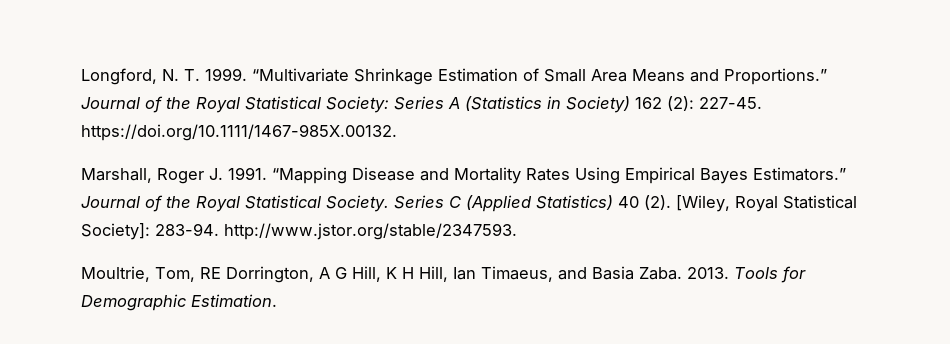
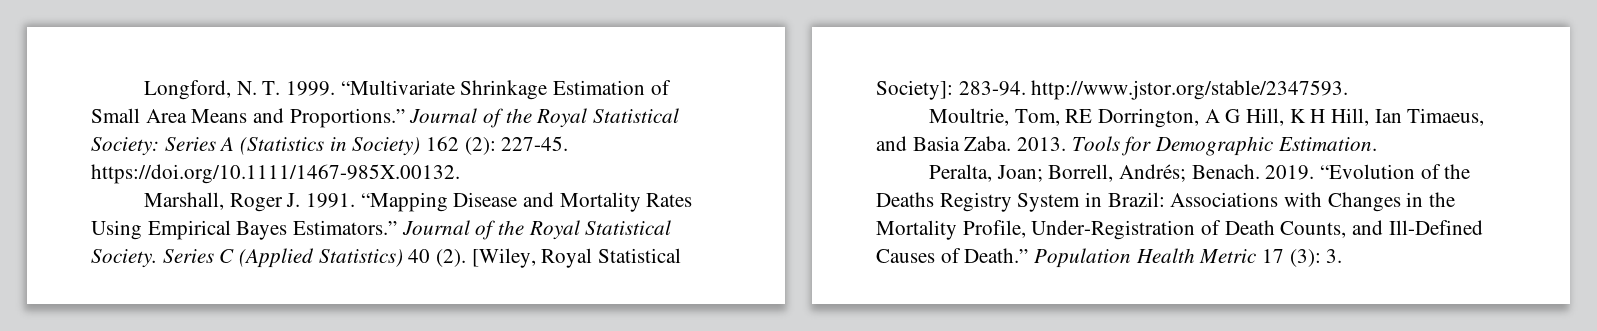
(277, 300) none -> [929,164,1471,182] [876,192,1456,212] [876,220,1483,240] [876,248,1343,268] // Peralta, Joan; Borrell, Andrés; Benach. 2019. “Evolution of the Deaths Registry System in Brazil: Associations with Changes in the Mortality Profile, Under-Registration of Death Counts, and Ill-Defined Causes of Death.” Population Health Metric 17 (3): 3.

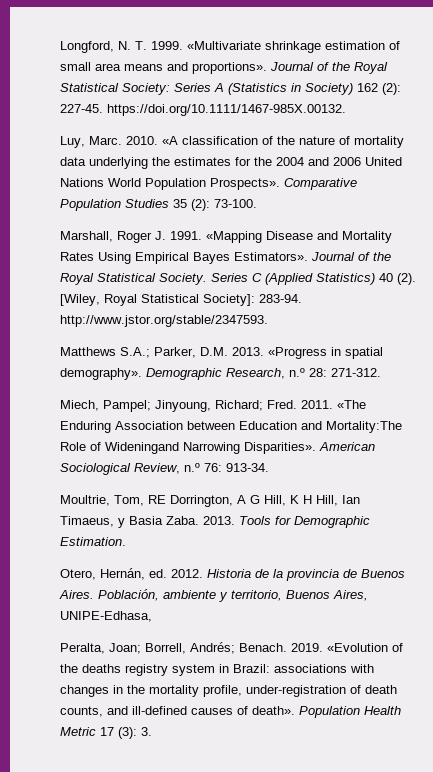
[340,80,671,100] [91,108,405,128] “Multivariate Shrinkage Estimation of Small Area Means and Proportions.” -> [187,41,400,53] [60,62,267,74] «Multivariate shrinkage estimation of small area means and proportions».
(460, 174) none -> [60,136,404,148] [60,157,402,169] [60,178,357,190] [60,199,257,211] // Luy, Marc. 2010. «A classification of the nature of mortality data underlying the estimates for the 2004 and 2006 United Nations World Population Prospects». Comparative Population Studies 35 (2): 73-100.
[360,192,448,212] “Mapping -> [206,231,262,243] «Mapping
[293,220,398,235] Estimators.” -> [234,252,308,261] Estimators».
(1349, 90) none -> [60,347,383,359] [60,368,381,380] [60,400,366,412] [60,421,402,433] [60,442,375,454] [60,463,269,475] // Matthews S.A.; Parker, D.M. 2013. «Progress in spatial demography». Demographic Research, n.º 28: 271-312. // Miech, Pampel; Jinyoung, Richard; Fred. 2011. «The Enduring Association between Education and Mortality:The Role of Wideningand Narrowing Disparities». American Sociological Review, n.º 76: 913-34.
[876,136,907,151] and -> [118,518,125,528] y
(1377, 144) none -> [60,568,405,581] [59,589,368,602] [60,611,152,622] // Otero, Hernán, ed. 2012. Historia de la provincia de Buenos Aires. Población, ambiente y territorio, Buenos Aires, UNIPE-Edhasa,
[1320,164,1471,179] [876,192,1456,212] [876,220,1483,240] [876,248,1029,263] “Evolution of the Deaths Registry System in Brazil: Associations with Changes in the Mortality Profile, Under-Registration of Death Counts, and Ill-Defined Causes of Death.” -> [327,643,403,652] [60,664,374,676] [60,685,397,697] [60,706,295,717] «Evolution of the deaths registry system in Brazil: associations with changes in the mortality profile, under-registration of death counts, and ill-defined causes of death».

